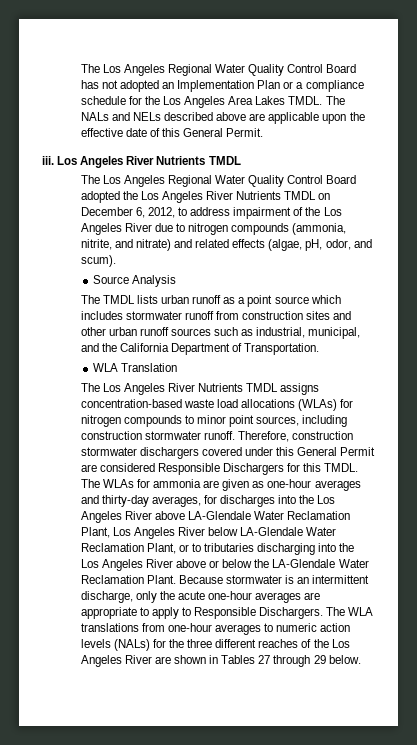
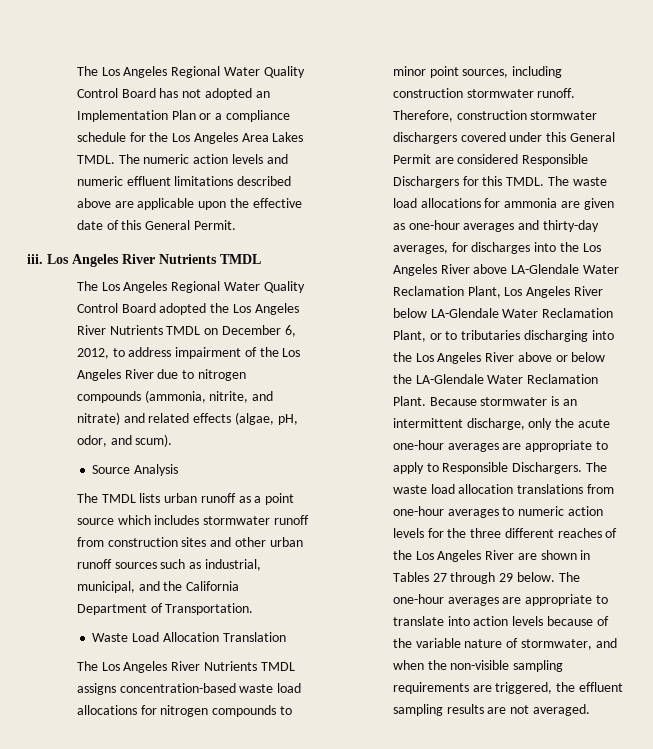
[80,112,161,121] NALs and NELs -> [143,154,288,164] [76,176,234,186] numeric action levels and numeric effluent limitations
[93,363,119,372] WLA -> [92,632,219,642] Waste Load Allocation
[298,399,338,411] (WLAs) -> (137, 710) none
[102,479,134,488] WLAs -> [572,177,607,186] [392,198,481,208] waste load allocations
[348,607,374,616] WLA -> [392,484,514,494] waste load allocation
[113,639,150,651] (NALs) -> (424, 533) none
(361, 659) none -> [558,572,580,582] [392,594,608,606] [392,616,609,626] [392,638,617,650] [392,660,564,672] [392,682,623,694] [392,704,590,716] The one-hour averages are appropriate to translate into action levels because of the variable nature of stormwater, and when the non-visible sampling requirements are triggered, the effluent sampling results are not averaged.

